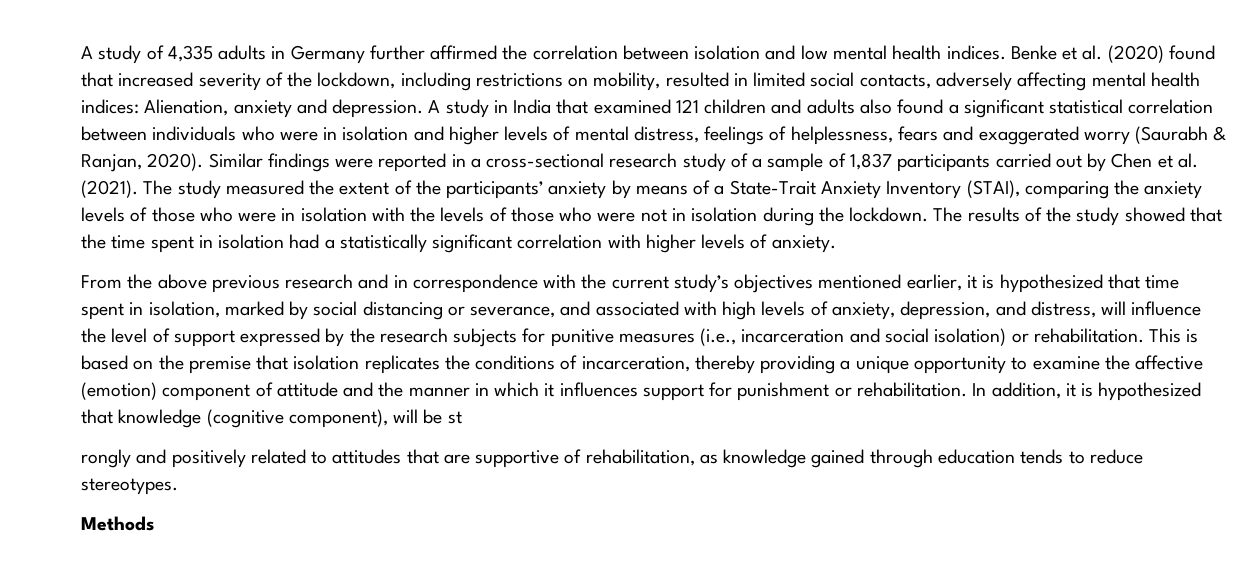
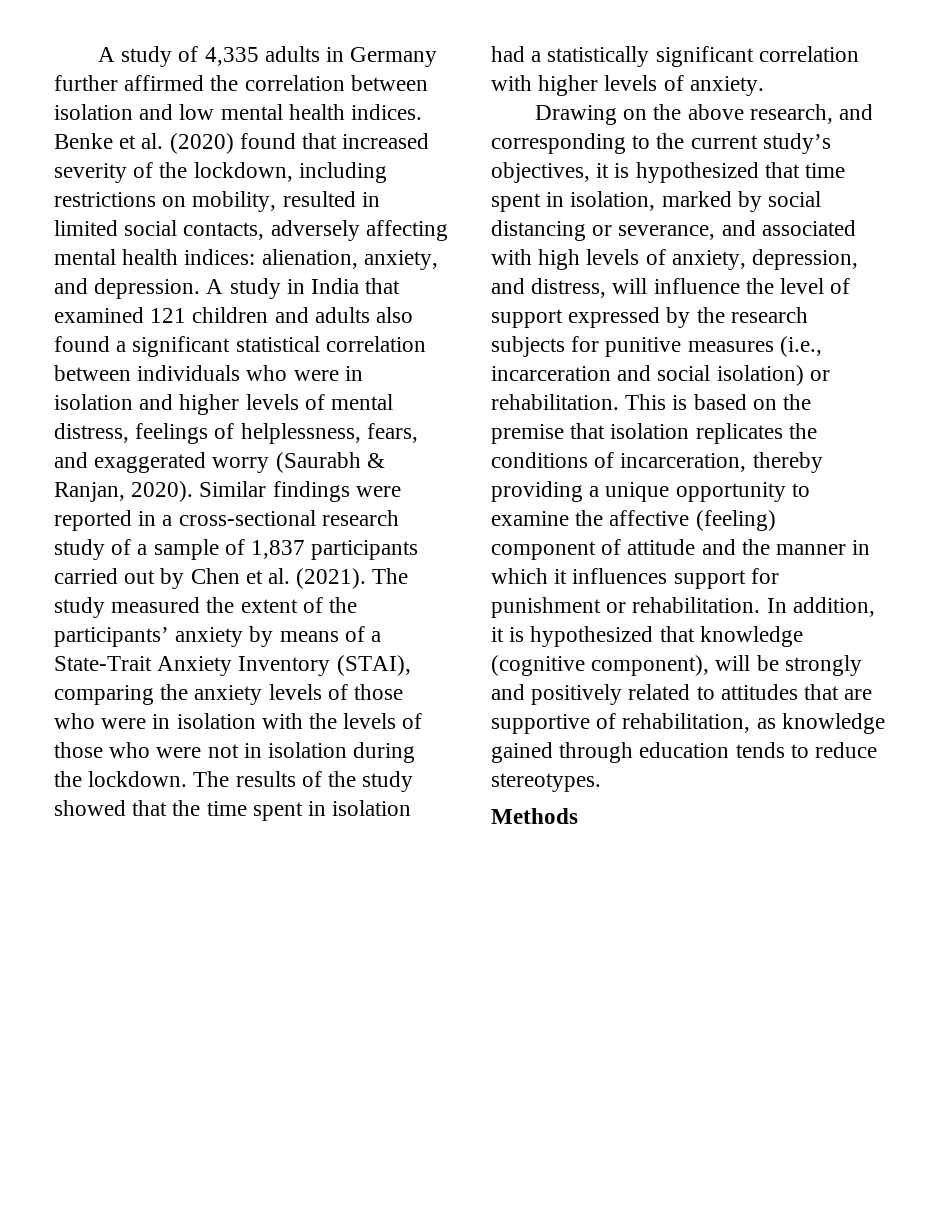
[144,99,292,118] Alienation, anxiety -> [261,249,438,270] alienation, anxiety,
[897,126,938,141] fears -> [366,423,418,443] fears,
[81,274,962,293] From the above previous research and in correspondence with the current study’s objectives mentioned earlier, -> [534,104,873,125] [491,133,831,154] [491,162,590,183] Drawing on the above research, and corresponding to the current study’s objectives,
[81,382,157,400] (emotion) -> [695,510,776,531] (feeling)
[447,411,462,424] [81,449,131,468] st // rongly -> [784,655,862,676] strongly

